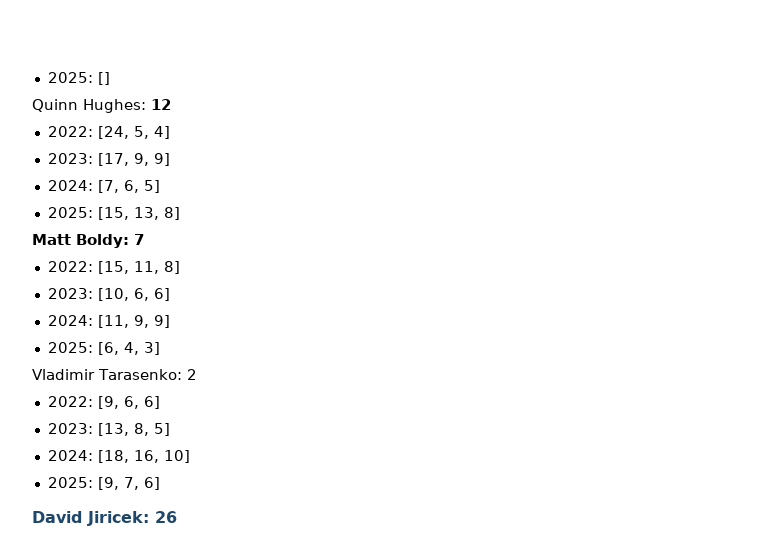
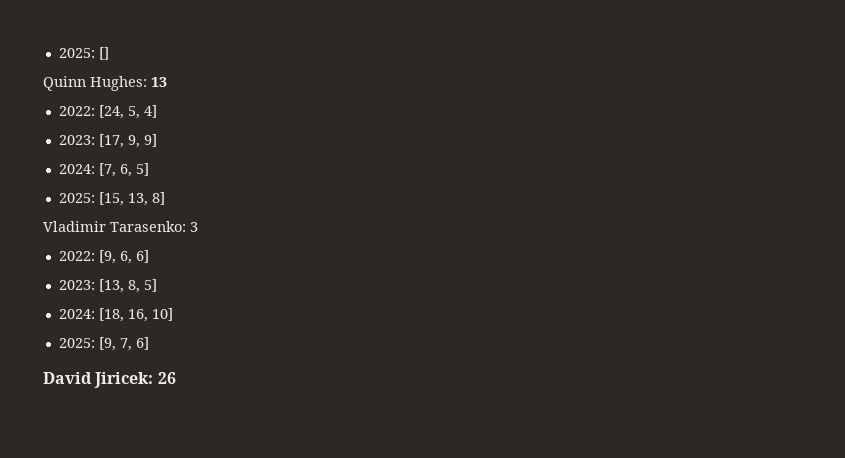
[151,99,171,110] 12 -> [151,77,167,87] 13
[32,234,144,248] [47,261,180,274] [47,288,170,301] [47,315,170,328] [47,342,160,355] // Matt Boldy: 7 // 2022: [15, 11, 8] // 2023: [10, 6, 6] // 2024: [11, 9, 9] // 2025: [6, 4, 3] -> (165, 198) none
[186,369,197,380] 2 -> [190,222,198,232] 3

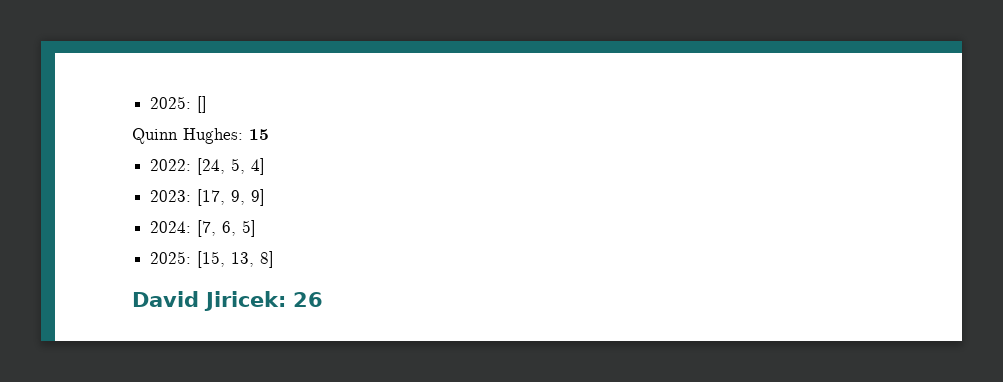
[151,77,167,87] 13 -> [249,129,269,140] 15
[43,221,198,232] [58,250,149,264] [58,279,157,293] [58,308,173,322] [58,337,149,351] // Vladimir Tarasenko: 3 // 2022: [9, 6, 6] // 2023: [13, 8, 5] // 2024: [18, 16, 10] // 2025: [9, 7, 6] -> (275, 259) none

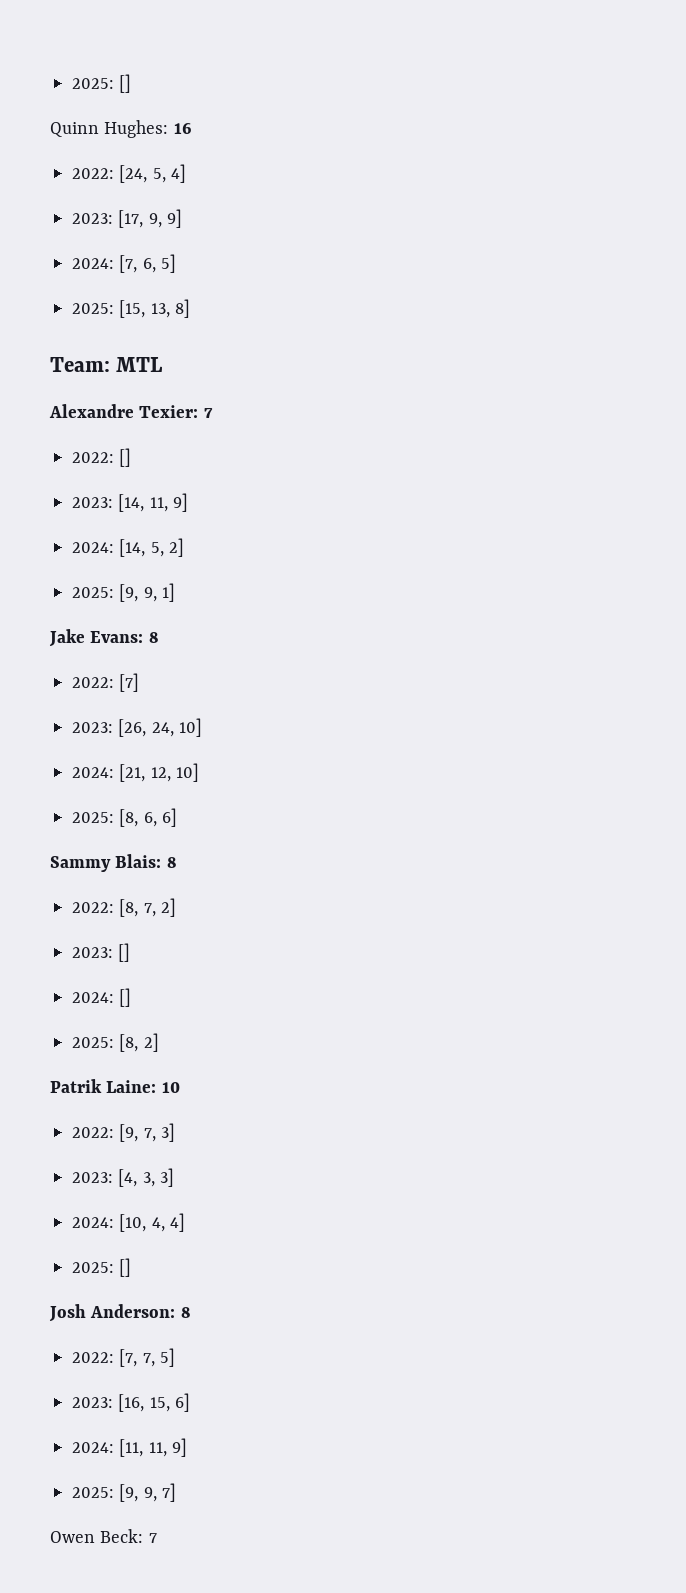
[249,129,269,140] 15 -> [173,123,192,134] 16
[132,291,323,311] David Jiricek: 26 -> [50,357,163,372] [49,404,213,418] [72,448,132,467] [72,493,189,512] [72,538,185,557] [72,583,176,602] [49,629,159,647] [72,673,140,692] [72,718,203,737] [72,763,200,782] [72,808,178,827] [50,854,177,872] [72,898,177,917] [72,943,131,962] [72,988,132,1007] [72,1033,159,1052] [50,1079,180,1093] [72,1123,176,1142] [72,1168,175,1187] [72,1213,186,1232] [72,1258,132,1277] [49,1304,191,1322] [72,1348,176,1367] [72,1393,191,1412] [72,1438,188,1457] [72,1483,177,1502] [50,1529,157,1543] Team: MTL // Alexandre Texier: 7 // 2022: [] // 2023: [14, 11, 9] // 2024: [14, 5, 2] // 2025: [9, 9, 1] // Jake Evans: 8 // 2022: [7] // 2023: [26, 24, 10] // 2024: [21, 12, 10] // 2025: [8, 6, 6] // Sammy Blais: 8 // 2022: [8, 7, 2] // 2023: [] // 2024: [] // 2025: [8, 2] // Patrik Laine: 10 // 2022: [9, 7, 3] // 2023: [4, 3, 3] // 2024: [10, 4, 4] // 2025: [] // Josh Anderson: 8 // 2022: [7, 7, 5] // 2023: [16, 15, 6] // 2024: [11, 11, 9] // 2025: [9, 9, 7] // Owen Beck: 7

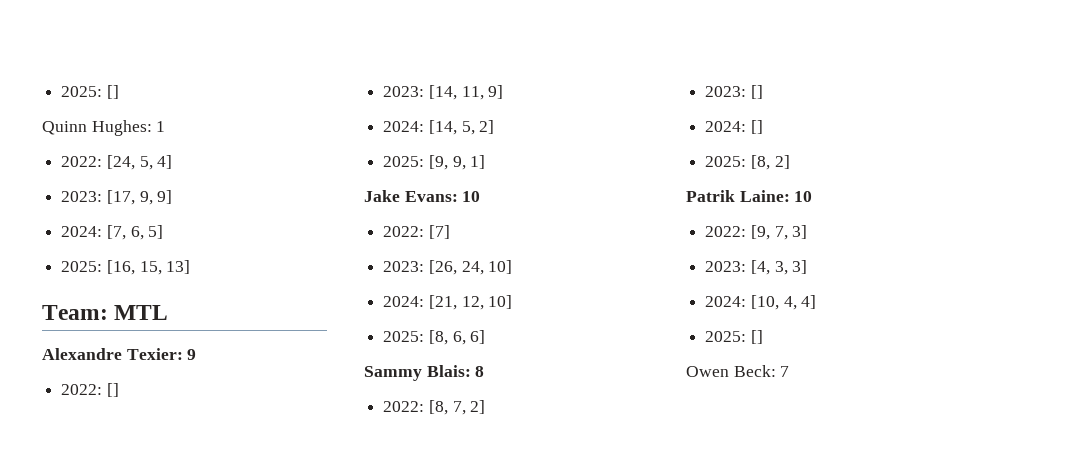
[173,123,192,134] 16 -> [156,121,166,132] 1
[119,299,191,318] [15, 13, 8] -> [106,260,191,275] [16, 15, 13]
[203,408,213,418] 7 -> [187,349,197,360] 9
[148,632,159,643] 8 -> [462,191,481,202] 10
[49,1304,191,1322] [72,1348,176,1367] [72,1393,191,1412] [72,1438,188,1457] [72,1483,177,1502] // Josh Anderson: 8 // 2022: [7, 7, 5] // 2023: [16, 15, 6] // 2024: [11, 11, 9] // 2025: [9, 9, 7] -> (763, 337) none

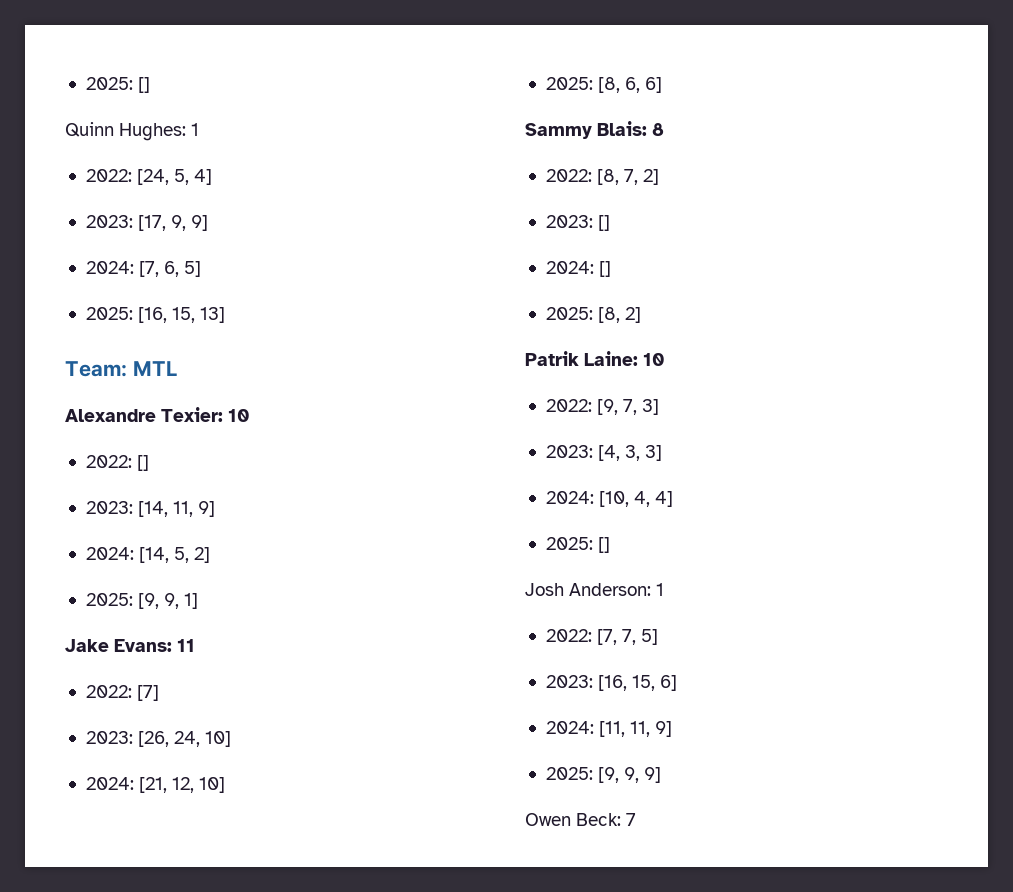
[187,349,197,360] 9 -> [228,409,250,422] 10
[462,191,481,202] 10 -> [177,639,196,652] 11
(763, 337) none -> [525,583,665,596] [545,629,659,645] [545,675,678,691] [545,721,673,737] [545,767,662,783] // Josh Anderson: 1 // 2022: [7, 7, 5] // 2023: [16, 15, 6] // 2024: [11, 11, 9] // 2025: [9, 9, 9]

